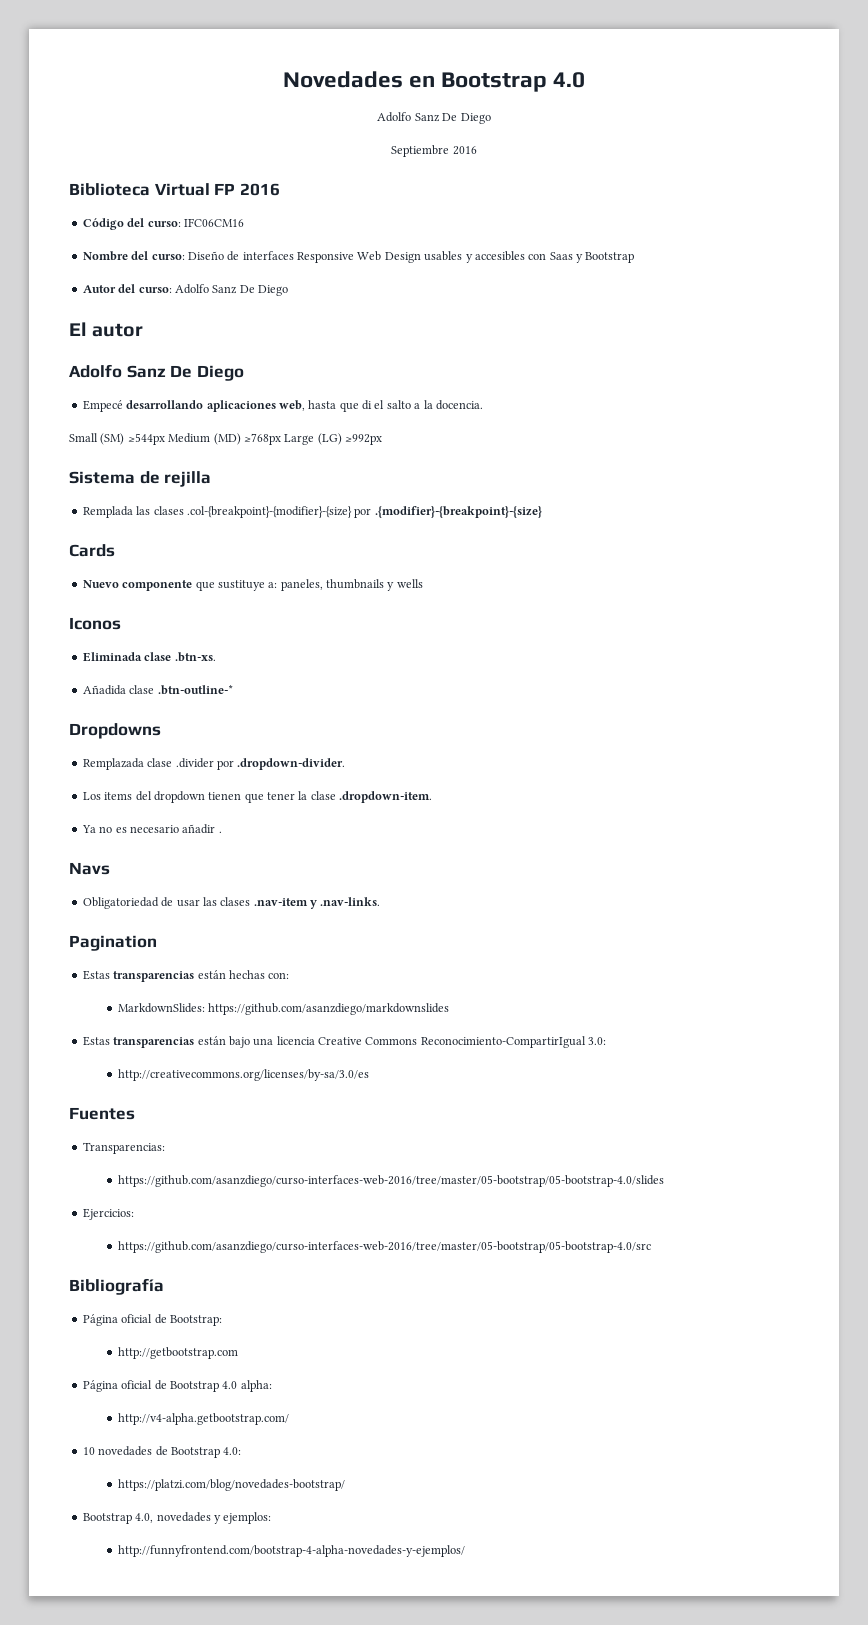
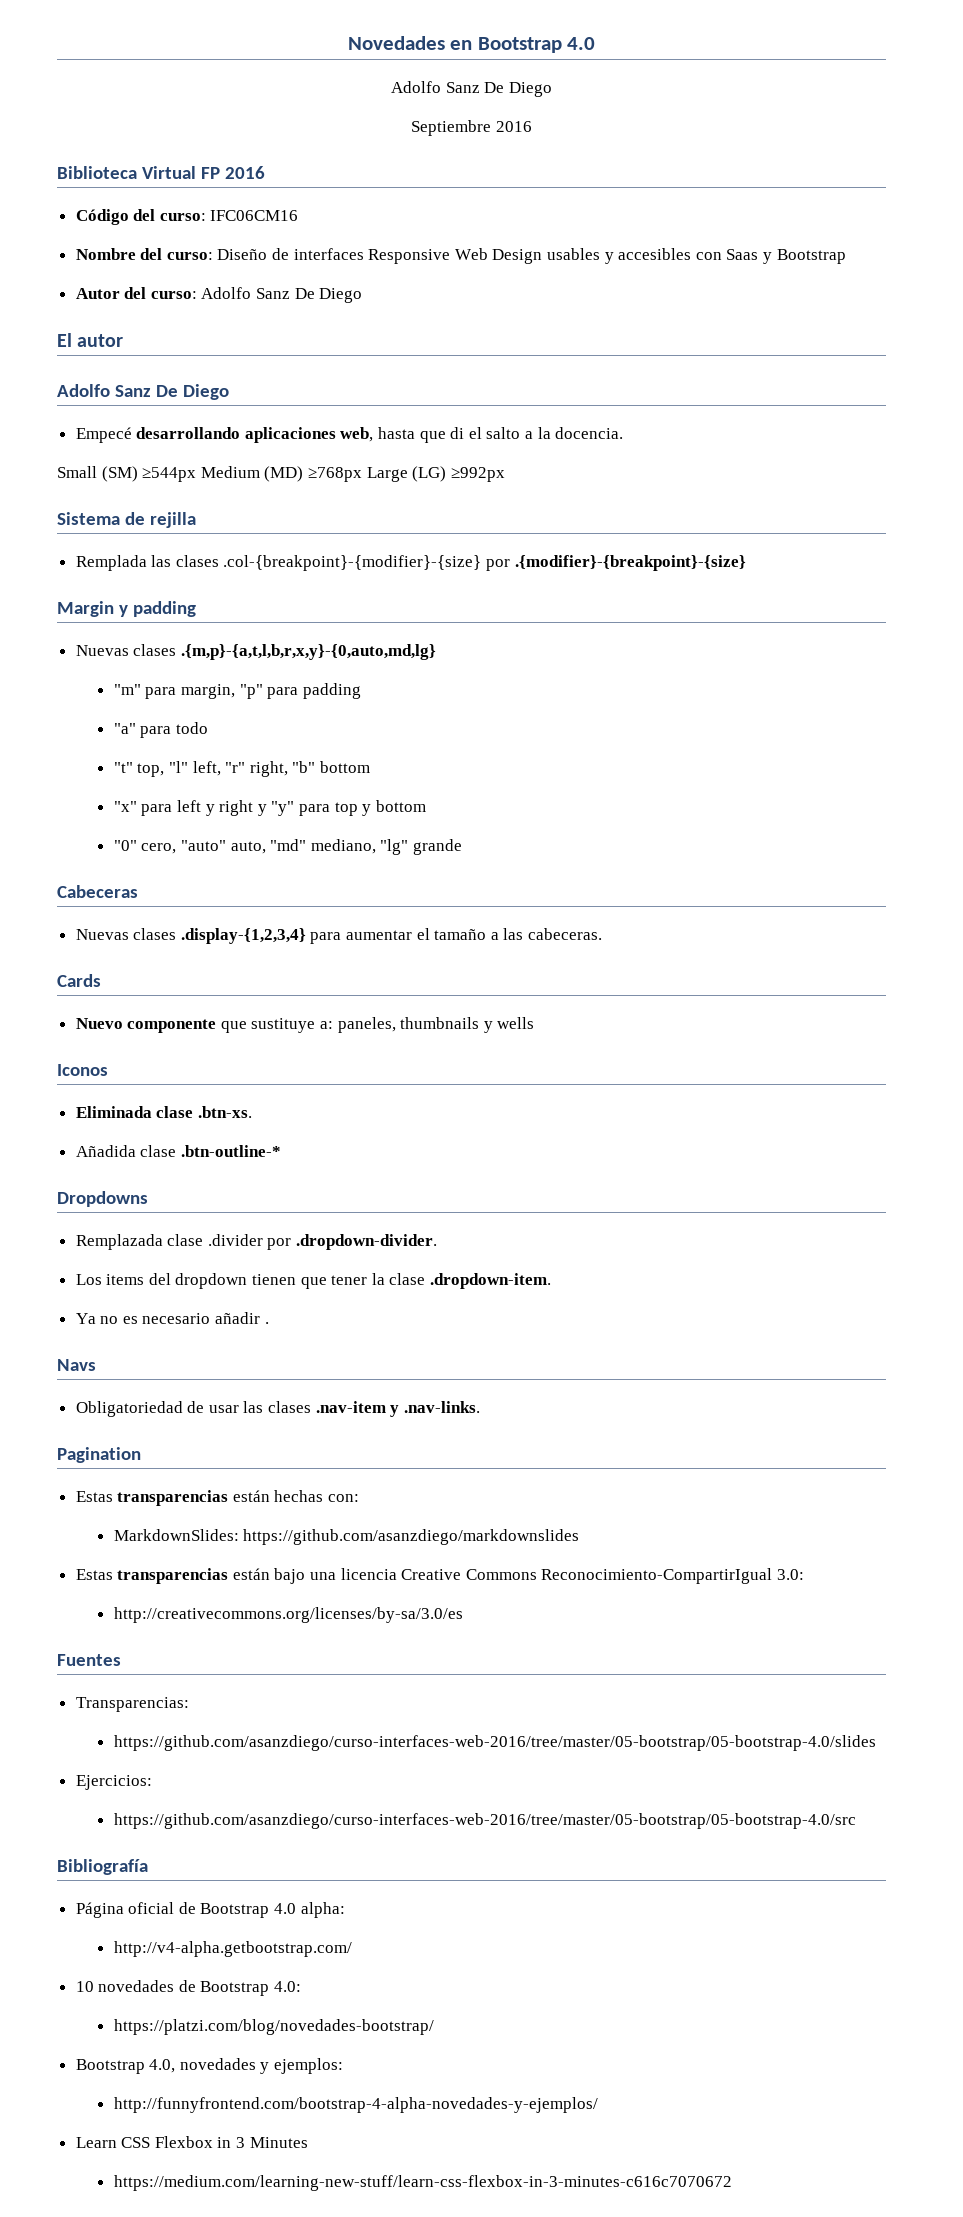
(542, 512) none -> [57,601,196,617] [75,644,436,660] [113,683,361,699] [113,722,208,738] [113,761,370,777] [113,800,426,816] [113,839,462,855] [57,885,138,898] [75,928,603,944] // Margin y padding // Nuevas clases .{m,p}-{a,t,l,b,r,x,y}-{0,auto,md,lg} // "m" para margin, "p" para padding // "a" para todo // "t" top, "l" left, "r" right, "b" bottom // "x" para left y right y "y" para top y bottom // "0" cero, "auto" auto, "md" mediano, "lg" grande // Cabeceras // Nuevas clases .display-{1,2,3,4} para aumentar el tamaño a las cabeceras.
[82,1314,222,1326] [117,1347,238,1359] // Página oficial de Bootstrap: // http://getbootstrap.com -> (148, 1867) none
(465, 1551) none -> [75,2136,308,2148] [113,2175,732,2191] // Learn CSS Flexbox in 3 Minutes // https://medium.com/learning-new-stuff/learn-css-flexbox-in-3-minutes-c616c7070672

